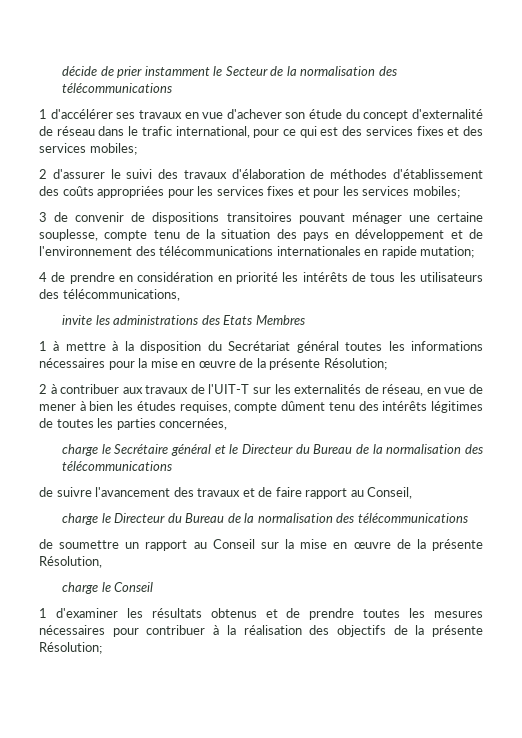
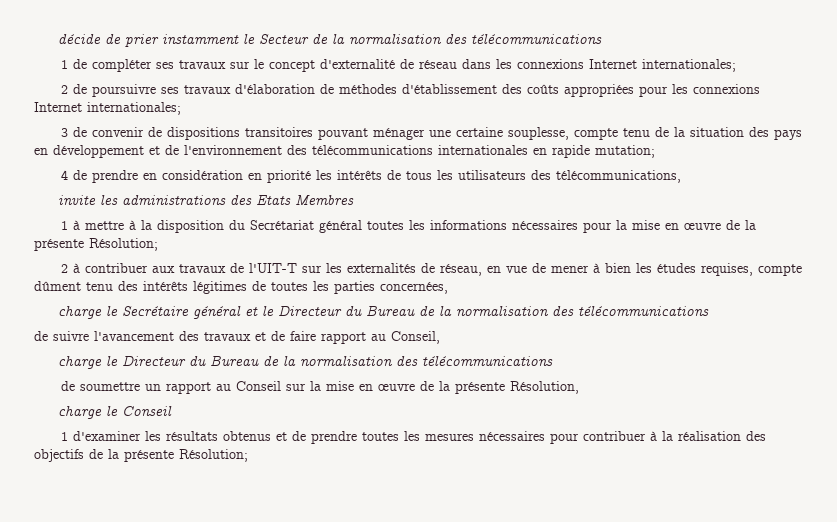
[50,109,360,119] d'accélérer ses travaux en vue d'achever son étude du -> [72,59,264,72] de compléter ses travaux sur le
[128,126,484,138] [39,143,137,155] [39,169,179,179] le trafic international, pour ce qui est des services fixes et des services mobiles; // 2 d'assurer le suivi des -> [495,59,736,72] [60,84,179,97] les connexions Internet internationales; // 2 de poursuivre ses
[216,186,460,198] services fixes et pour les services mobiles; -> [692,84,760,94] [34,102,181,115] connexions Internet internationales;

